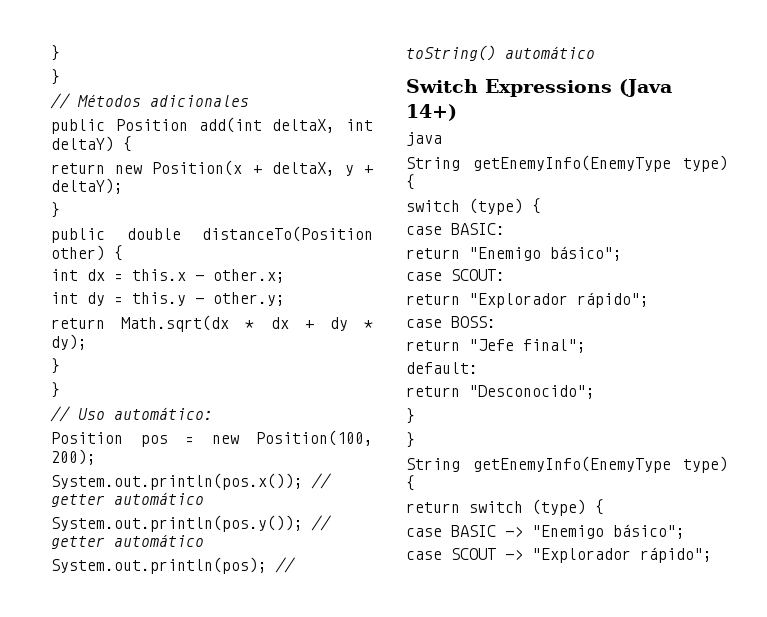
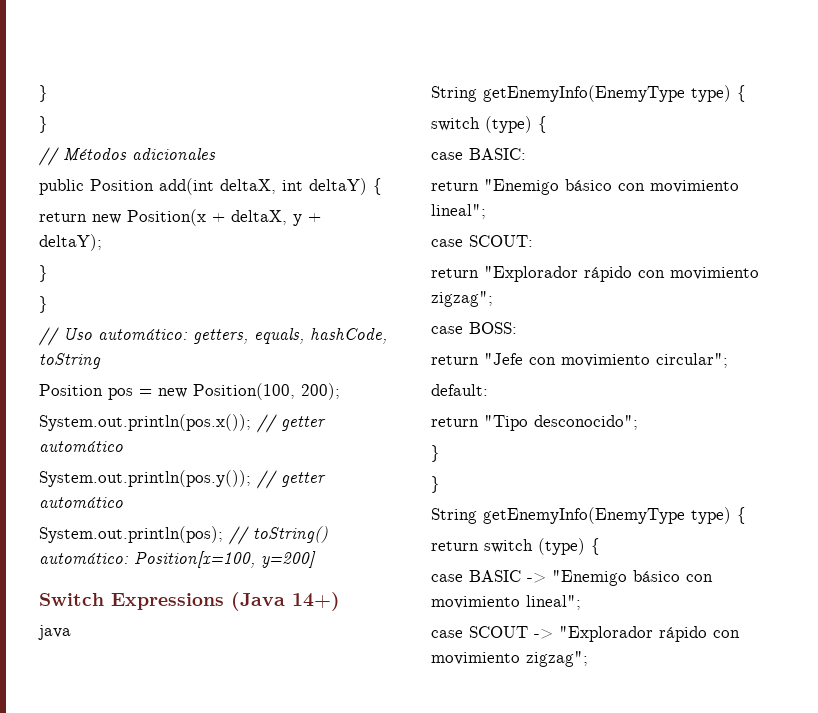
[51,226,373,243] [51,245,123,261] [51,269,285,283] [51,292,285,306] [51,315,373,332] [51,334,87,350] [51,358,60,374] // public double distanceTo(Position other) { // int dx = this.x - other.x; // int dy = this.y - other.y; // return Math.sqrt(dx * dx + dy * dy); // } -> (48, 273) none
(213, 413) none -> [193,328,387,344] [39,353,101,369] getters, equals, hashCode, toString
[505,46,595,59] automático -> [39,551,316,568] automático: Position[x=100, y=200]
[550,246,622,261] básico"; -> [565,179,739,193] [431,204,486,219] básico con movimiento lineal";
[577,292,649,308] rápido"; -> [584,266,759,282] [431,291,493,307] rápido con movimiento zigzag";
[523,339,586,353] final"; -> [529,353,728,368] con movimiento circular";
[469,385,595,399] "Desconocido"; -> [484,415,638,431] "Tipo desconocido";
[613,524,685,539] básico"; -> [633,570,713,582] [431,595,581,610] básico con movimiento lineal";
[640,547,712,563] rápido"; -> [659,626,740,642] [431,651,588,667] rápido con movimiento zigzag";

